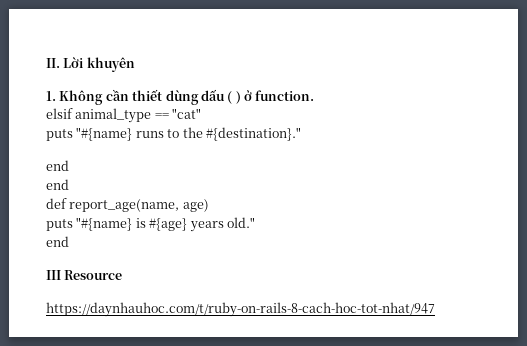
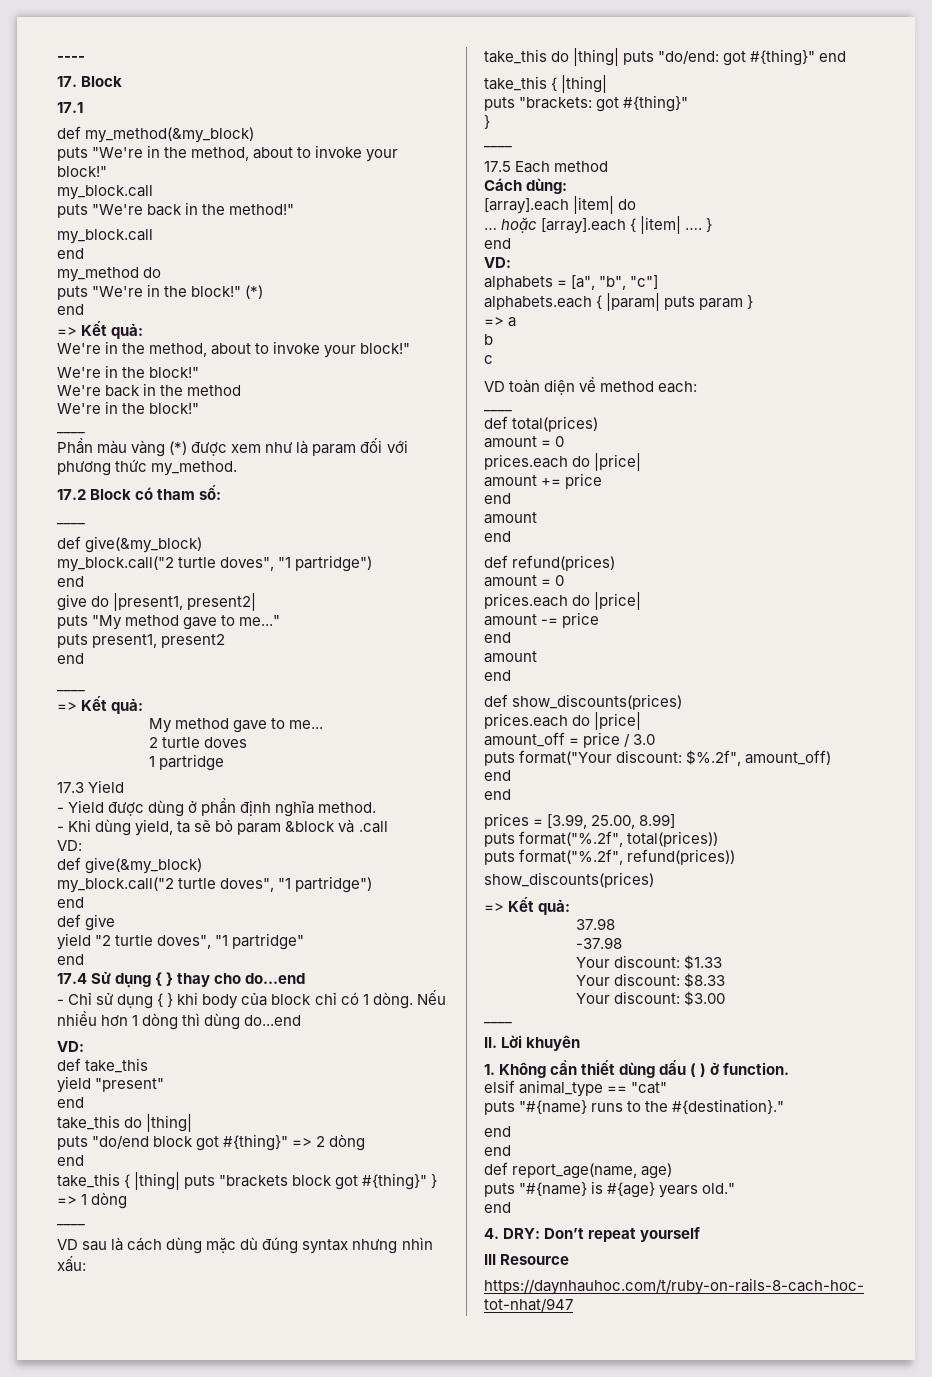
(46, 63) none -> [57,56,85,61] [57,76,123,87] [57,102,83,113] [57,126,255,143] [57,145,399,162] [57,166,107,177] [57,185,153,200] [57,202,295,218] [57,229,153,244] [57,248,84,259] [57,267,162,282] [57,284,264,300] [57,304,84,315] [57,321,144,339] [57,341,411,358] [57,365,200,378] [57,383,242,397] [57,401,200,414] [57,432,85,434] [57,438,408,457] [57,459,238,476] [57,485,222,500] [57,523,85,525] [57,536,203,553] [57,555,373,572] [57,576,84,587] [57,593,257,611] [57,615,281,630] [57,634,226,648] [57,653,84,664] [57,690,85,692] [57,696,144,714] [149,718,324,733] [149,737,248,748] [149,754,225,771] [57,780,125,793] [57,798,377,817] [57,819,388,836] [57,840,82,851] [57,857,203,874] [57,876,373,893] [57,897,84,908] [57,914,116,931] [57,933,305,950] [57,954,84,965] [57,971,306,988] [57,990,446,1009] [57,1011,302,1030] [57,1041,84,1052] [57,1058,149,1073] [57,1076,165,1093] [57,1097,84,1108] [57,1114,193,1132] [57,1134,366,1151] [57,1155,84,1166] [57,1172,438,1190] [57,1192,128,1209] [57,1224,85,1226] [57,1237,433,1254] [57,1256,86,1272] [484,48,847,66] [484,75,608,93] [484,95,689,112] [484,115,490,129] [484,146,512,148] [484,161,609,173] [484,178,568,194] [484,196,637,214] [484,216,713,234] [484,238,511,249] [484,257,511,268] [484,275,659,290] [484,293,754,311] [484,317,517,327] [484,334,493,345] [484,355,493,364] [484,377,698,395] [484,410,512,412] [484,416,599,432] [484,436,565,448] [484,453,642,471] [484,473,603,489] [484,493,511,504] [484,512,537,524] [484,531,511,542] [484,555,616,571] [484,575,565,587] [484,592,642,610] [484,612,600,628] [484,632,511,643] [484,651,537,663] [484,670,511,681] [484,694,683,710] [484,712,642,730] [484,732,656,748] [484,750,832,766] [484,770,511,781] [484,789,511,800] [484,813,676,829] [484,831,719,847] [484,849,736,865] [484,872,654,888] [484,897,571,915] [576,918,616,930] [576,937,623,949] [576,955,723,970] [576,973,726,988] [576,991,726,1006] [484,1022,512,1024] ---- // 17. Block // 17.1 // def my_method(&my_block) // puts "We're in the method, about to invoke your block!" // my_block.call // puts "We're back in the method!" // my_block.call // end // my_method do // puts "We're in the block!" (*) // end // => Kết quả: // We're in the method, about to invoke your block!" // We're in the block!" // We're back in the method // We're in the block!" // ____ // Phần màu vàng (*) được xem như là param đối với phương thức my_method. // 17.2 Block có tham số: // ____ // def give(&my_block) // my_block.call("2 turtle doves", "1 partridge") // end // give do |present1, present2| // puts "My method gave to me..." // puts present1, present2 // end // ____ // => Kết quả: // My method gave to me... // 2 turtle doves // 1 partridge // 17.3 Yield // - Yield được dùng ở phần định nghĩa method. // - Khi dùng yield, ta sẽ bỏ param &block và .call // VD: // def give(&my_block) // my_block.call("2 turtle doves", "1 partridge") // end // def give // yield "2 turtle doves", "1 partridge" // end // 17.4 Sử dụng { } thay cho do…end // - Chỉ sử dụng { } khi body của block chỉ có 1 dòng. Nếu nhiều hơn 1 dòng thì dùng do...end // VD: // def take_this // yield "present" // end // take_this do |thing| // puts "do/end block got #{thing}" => 2 dòng // end // take_this { |thing| puts "brackets block got #{thing}" } => 1 dòng // ____ // VD sau là cách dùng mặc dù đúng syntax nhưng nhìn xấu: // take_this do |thing| puts "do/end: got #{thing}" end // take_this { |thing| // puts "brackets: got #{thing}" // } // ____ // 17.5 Each method // Cách dùng: // [array].each |item| do // … hoặc [array].each { |item| …. } // end // VD: // alphabets = [a", "b", "c"] // alphabets.each { |param| puts param } // => a // b // c // VD toàn diện về method each: // ____ // def total(prices) // amount = 0 // prices.each do |price| // amount += price // end // amount // end // def refund(prices) // amount = 0 // prices.each do |price| // amount -= price // end // amount // end // def show_discounts(prices) // prices.each do |price| // amount_off = price / 3.0 // puts format("Your discount: $%.2f", amount_off) // end // end // prices = [3.99, 25.00, 8.99] // puts format("%.2f", total(prices)) // puts format("%.2f", refund(prices)) // show_discounts(prices) // => Kết quả: // 37.98 // -37.98 // Your discount: $1.33 // Your discount: $8.33 // Your discount: $3.00 // ____ //
(69, 241) none -> [484,1227,701,1242] // 4. DRY: Don’t repeat yourself

